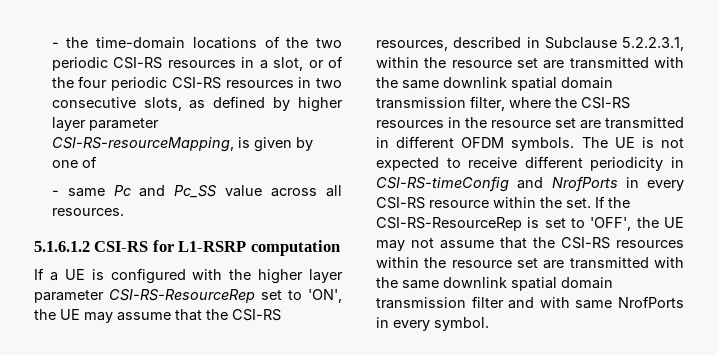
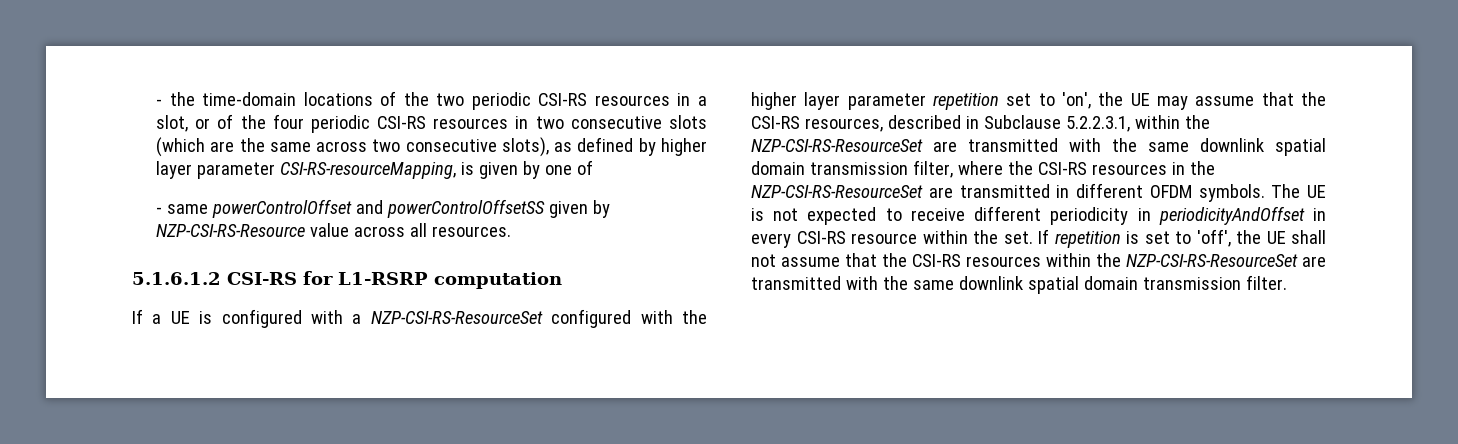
[143,97,182,111] slots, -> [669,115,707,129] [155,137,549,157] slots (which are the same across two consecutive slots),
[113,185,218,198] Pc and Pc_SS -> [211,199,610,218] [155,224,305,237] powerControlOffset and powerControlOffsetSS given by NZP-CSI-RS-Resource
(223, 274) none -> [352,309,673,328] a NZP-CSI-RS-ResourceSet configured with
[109,289,342,303] CSI-RS-ResourceRep set to 'ON', -> [933,92,1091,110] repetition set to 'on',
[451,58,538,68] resource set -> [751,139,923,152] NZP-CSI-RS-ResourceSet
[491,118,576,128] resource set -> [751,185,923,198] NZP-CSI-RS-ResourceSet
[376,176,618,192] CSI-RS-timeConfig and NrofPorts -> [1158,206,1305,225] periodicityAndOffset
[608,197,630,208] [376,217,522,231] the CSI-RS-ResourceRep -> [1054,231,1121,248] repetition
[590,217,684,231] [376,240,405,251] 'OFF', the UE may -> [1196,229,1326,247] 'off', the UE shall
[451,257,684,269] [376,277,613,291] [376,296,684,309] [376,317,489,331] resource set are transmitted with the same downlink spatial domain transmission filter and with same NrofPorts in every symbol. -> [1126,254,1326,267] [751,275,1287,294] NZP-CSI-RS-ResourceSet are transmitted with the same downlink spatial domain transmission filter.

